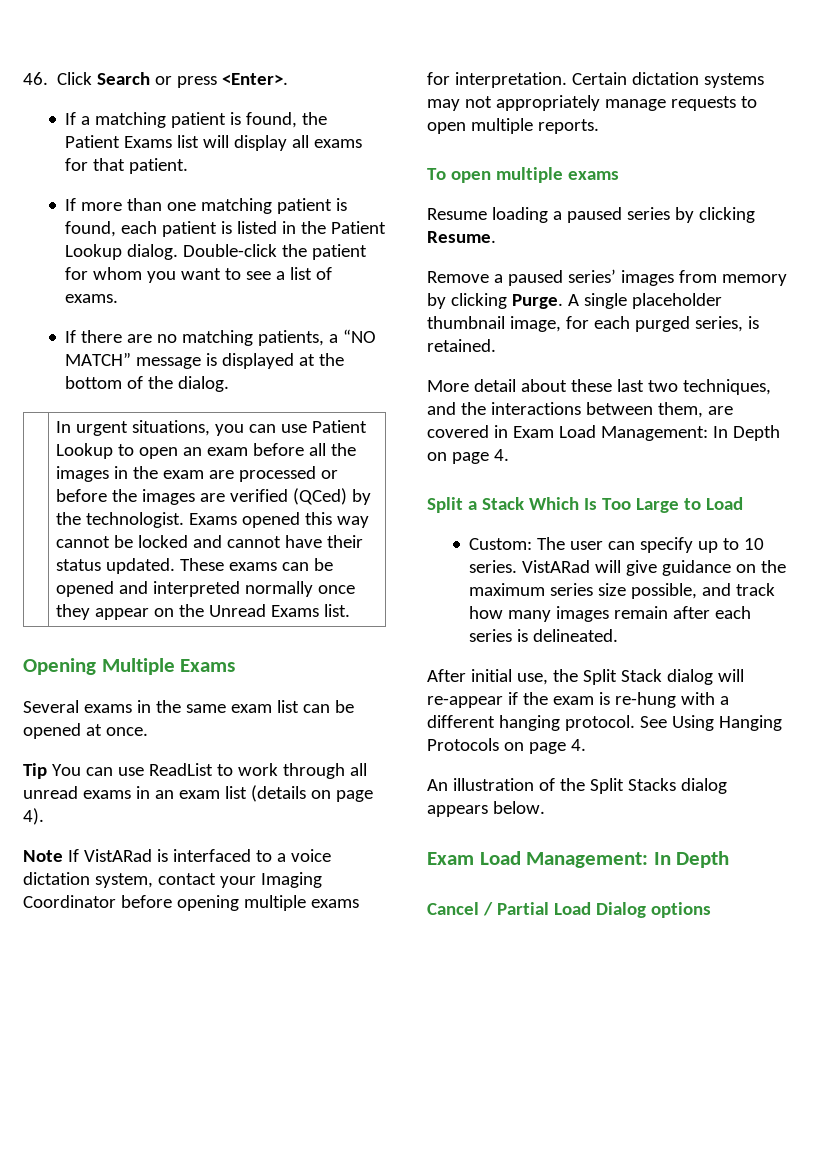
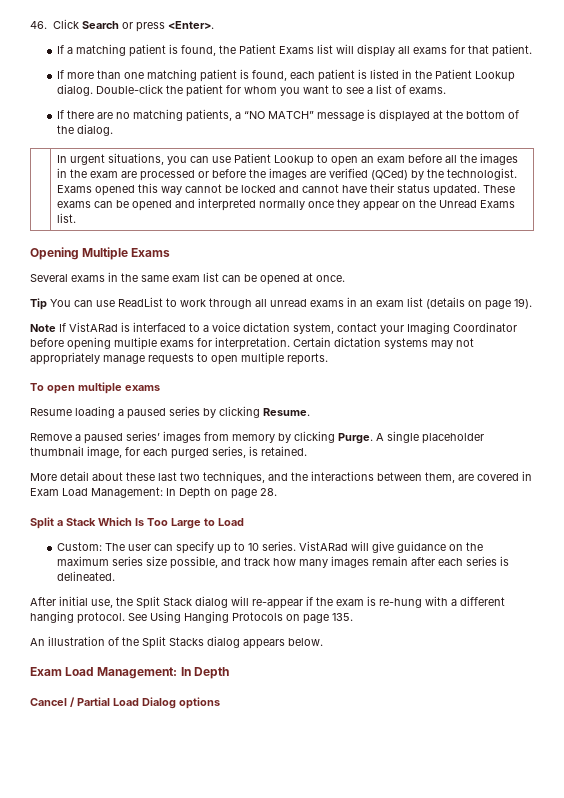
[23,808,44,825] 4). -> [514,298,532,309] 19).
[493,449,509,461] 4. -> [260,488,277,496] 28.
[570,739,586,751] 4. -> [332,613,353,621] 135.

